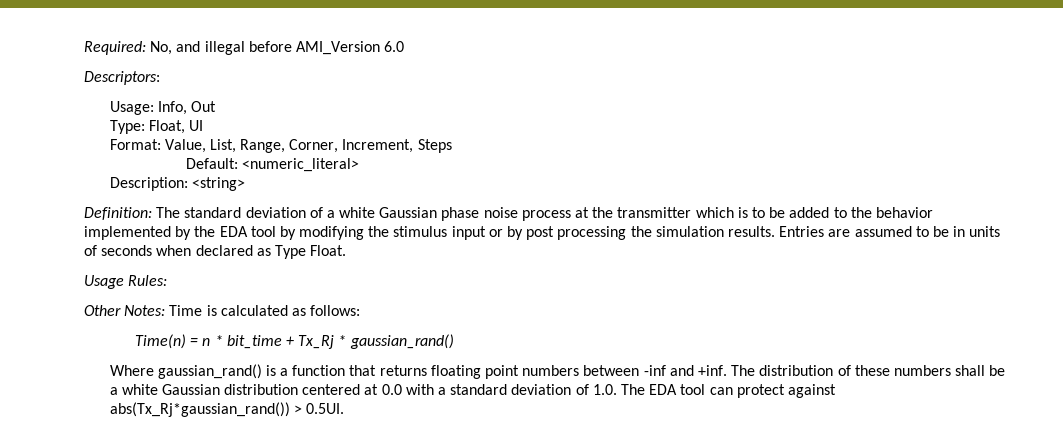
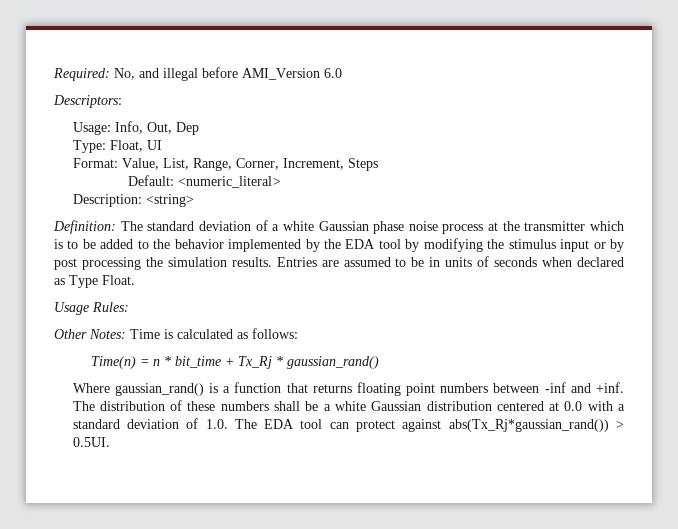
[190,101,216,112] Out -> [146,122,199,135] Out, Dep

